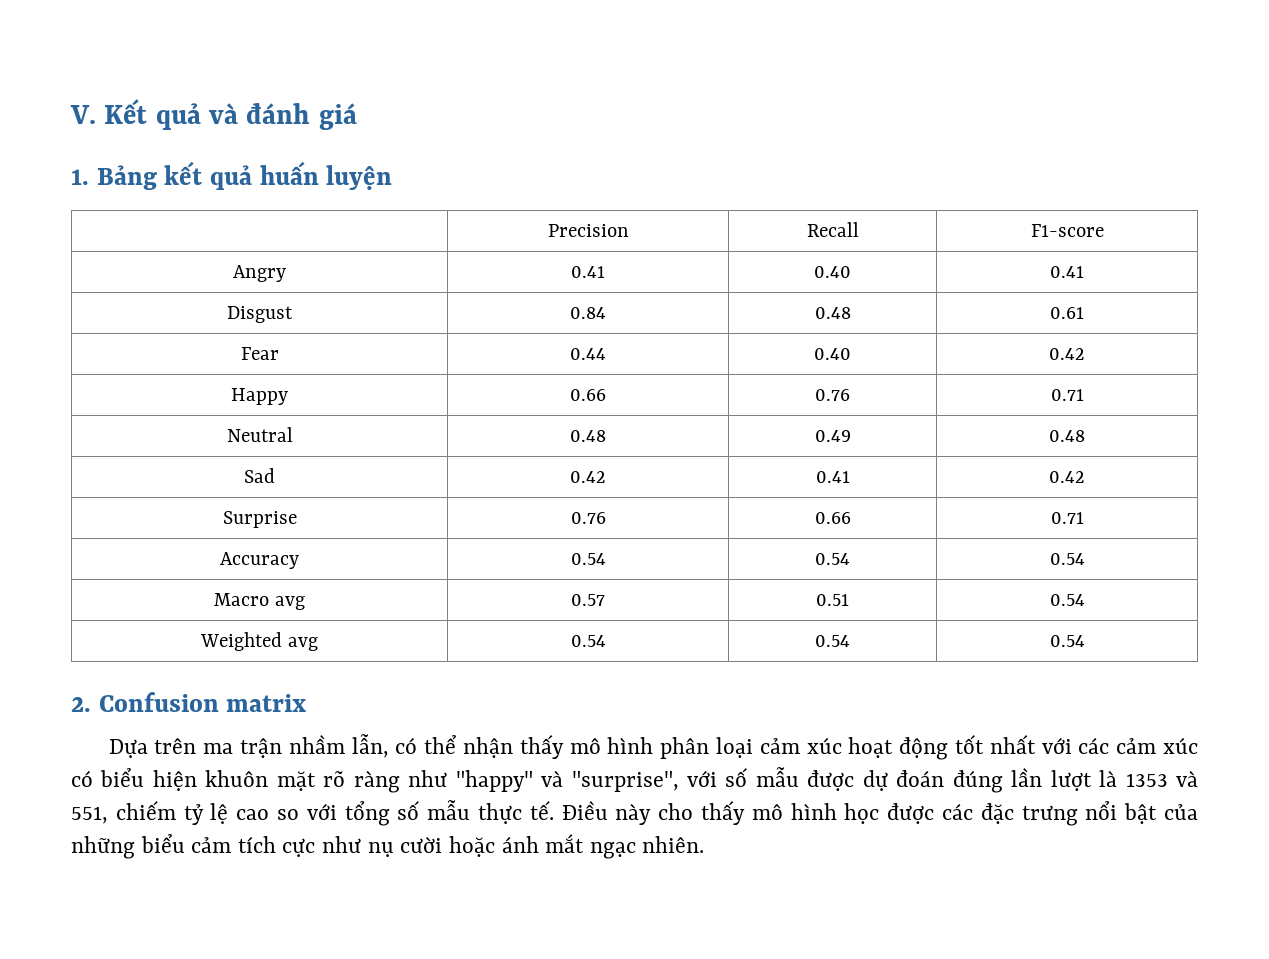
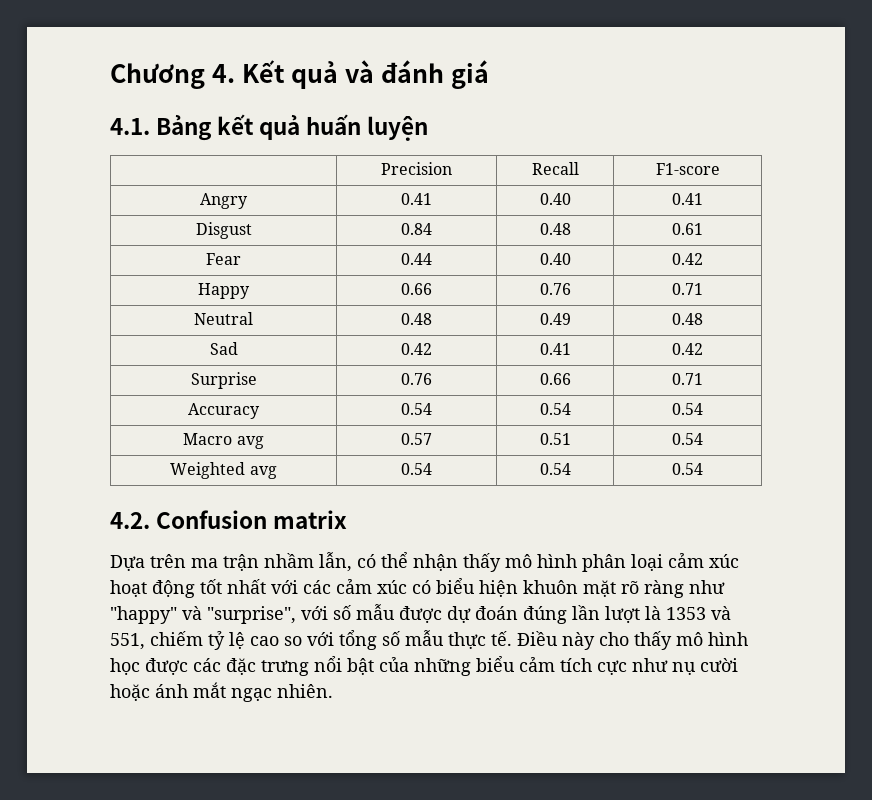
[70,105,96,124] V. -> [110,63,235,89] Chương 4.
[71,169,89,185] 1. -> [110,118,150,135] 4.1.
[71,697,91,712] 2. -> [110,512,150,529] 4.2.

